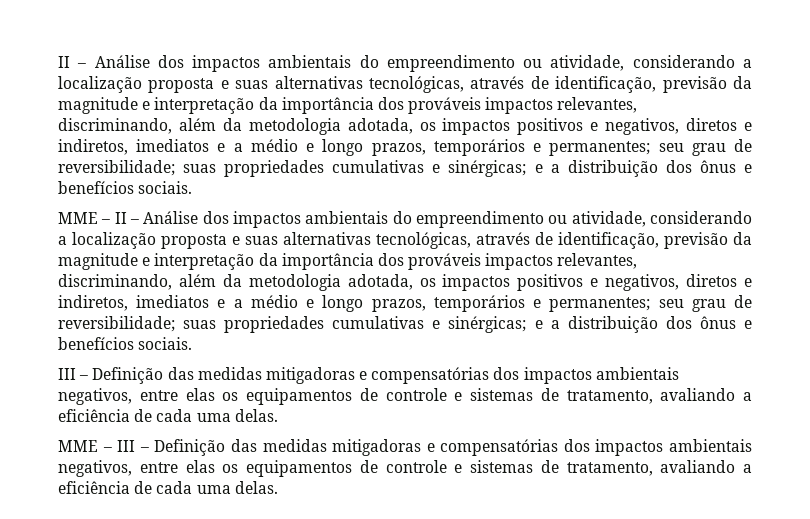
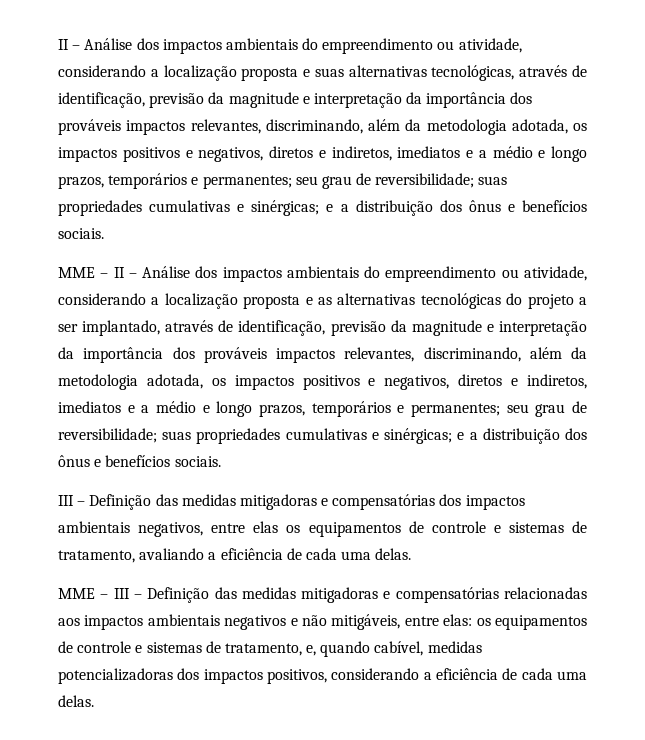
[245,232,471,249] suas alternativas tecnológicas, -> [318,293,587,309] [58,320,161,336] as alternativas tecnológicas do projeto a ser implantado,
[563,439,752,456] [58,460,736,477] dos impactos ambientais negativos, entre elas os equipamentos de controle e sistemas de tratamento, avaliando -> [504,587,587,599] [58,614,587,630] [58,641,482,657] [58,668,420,684] relacionadas aos impactos ambientais negativos e não mitigáveis, entre elas: os equipamentos de controle e sistemas de tratamento, e, quando cabível, medidas potencializadoras dos impactos positivos, considerando

